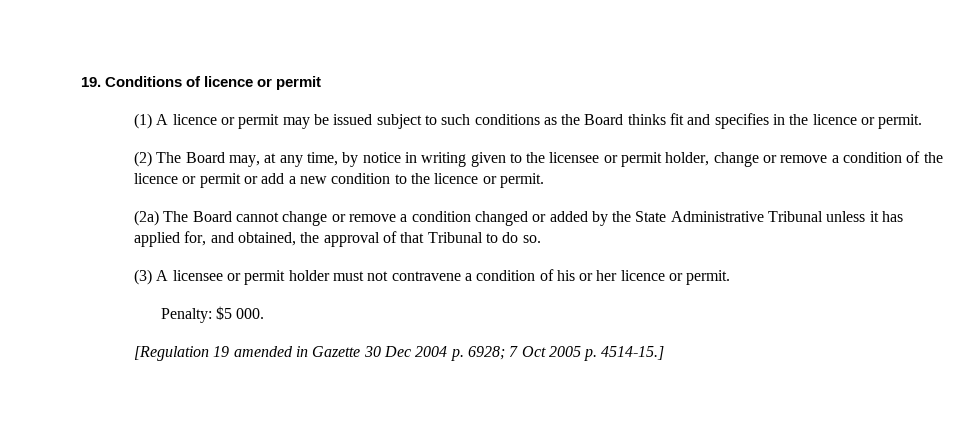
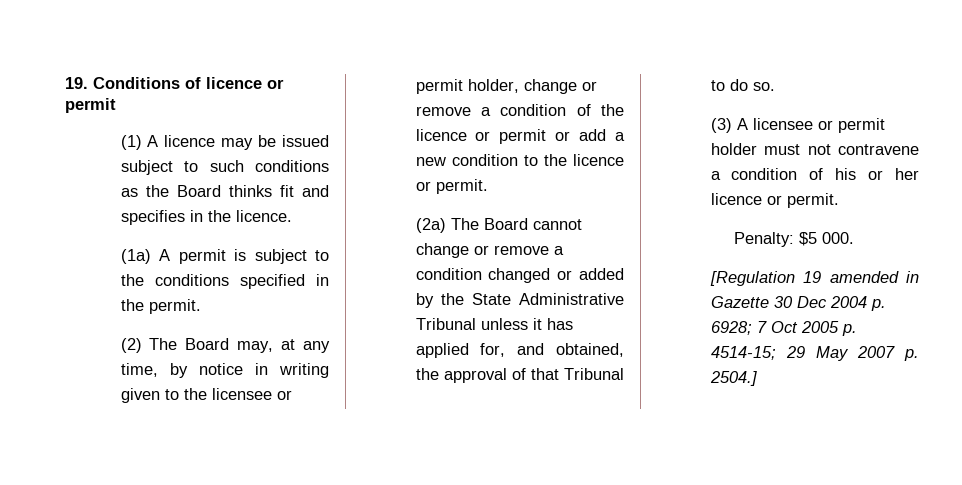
[220,114,280,129] or permit -> (216, 141) none
[812,114,876,125] licence or -> [235,210,292,222] [120,249,329,264] [120,274,329,289] [120,299,144,311] licence. // (1a) A permit is subject to the conditions specified in the
[601,346,665,360] 4514-15.] -> [710,346,919,361] [709,371,757,386] 4514-15; 29 May 2007 p. 2504.]

